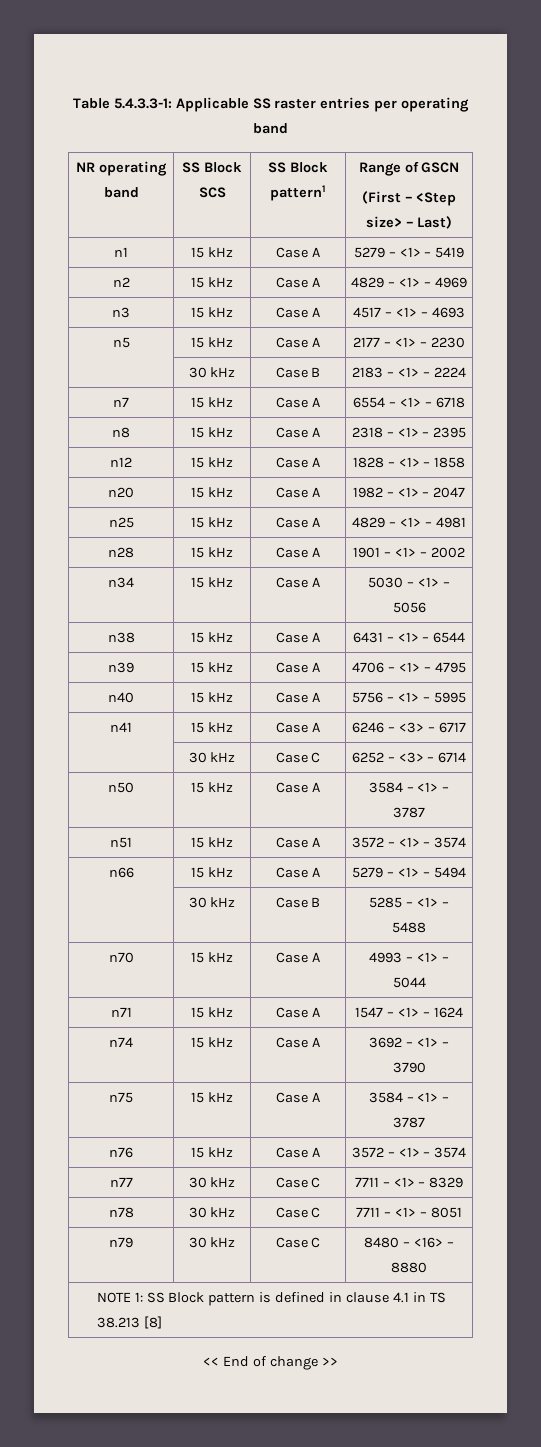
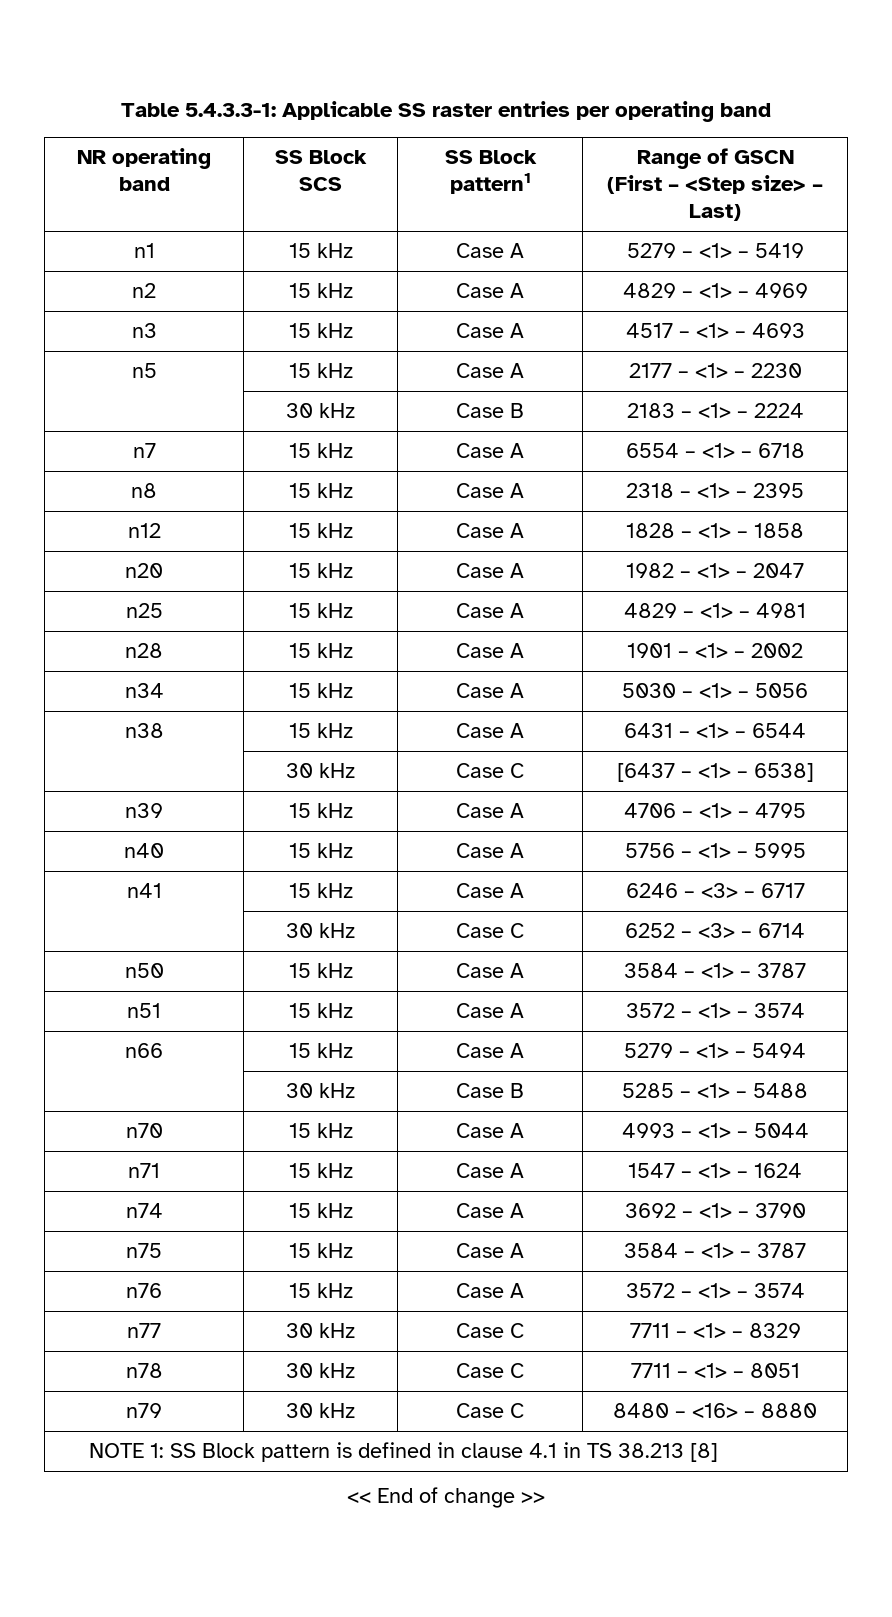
(466, 637) none -> [286,763,355,778] [456,763,524,778] [616,763,814,782] // | 30 kHz | Case C | [6437 – <1> – 6538]

